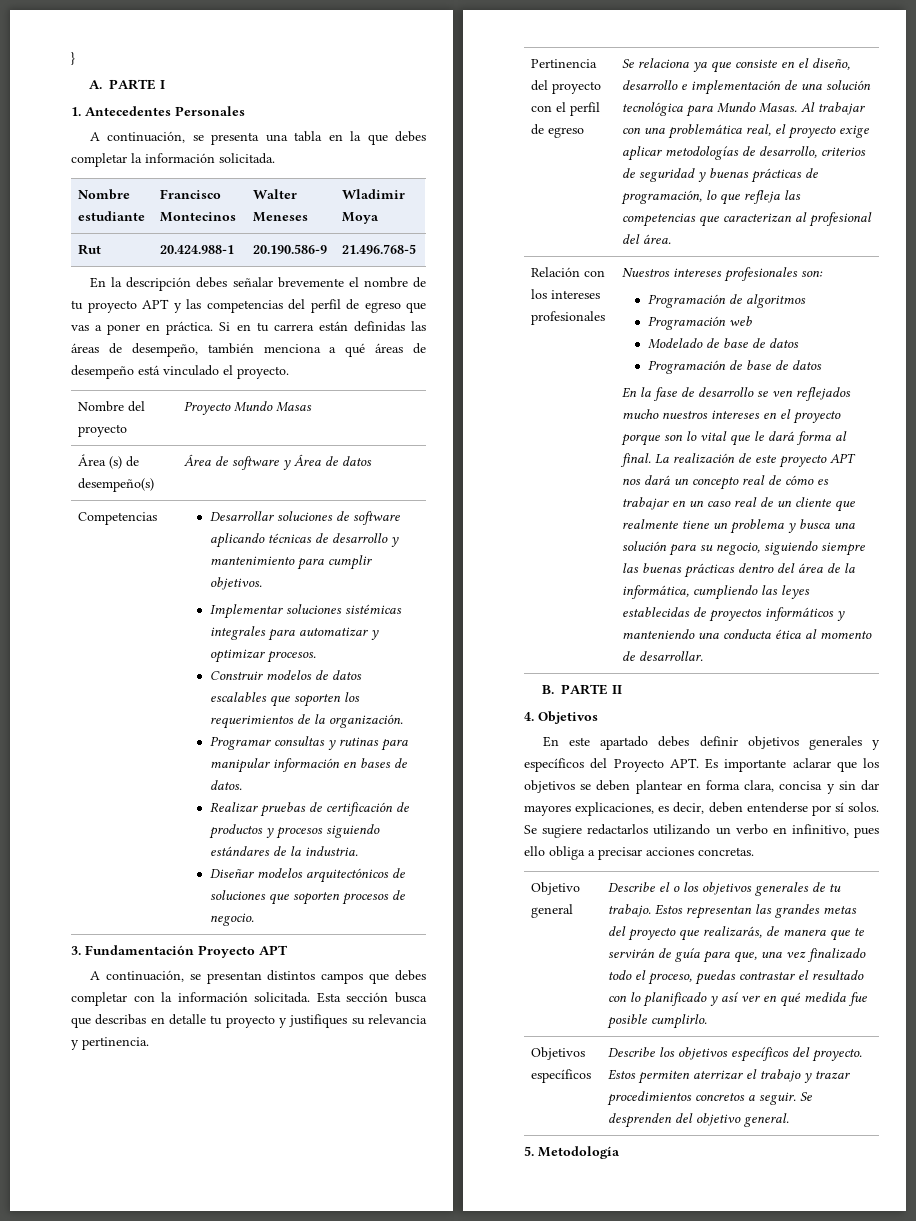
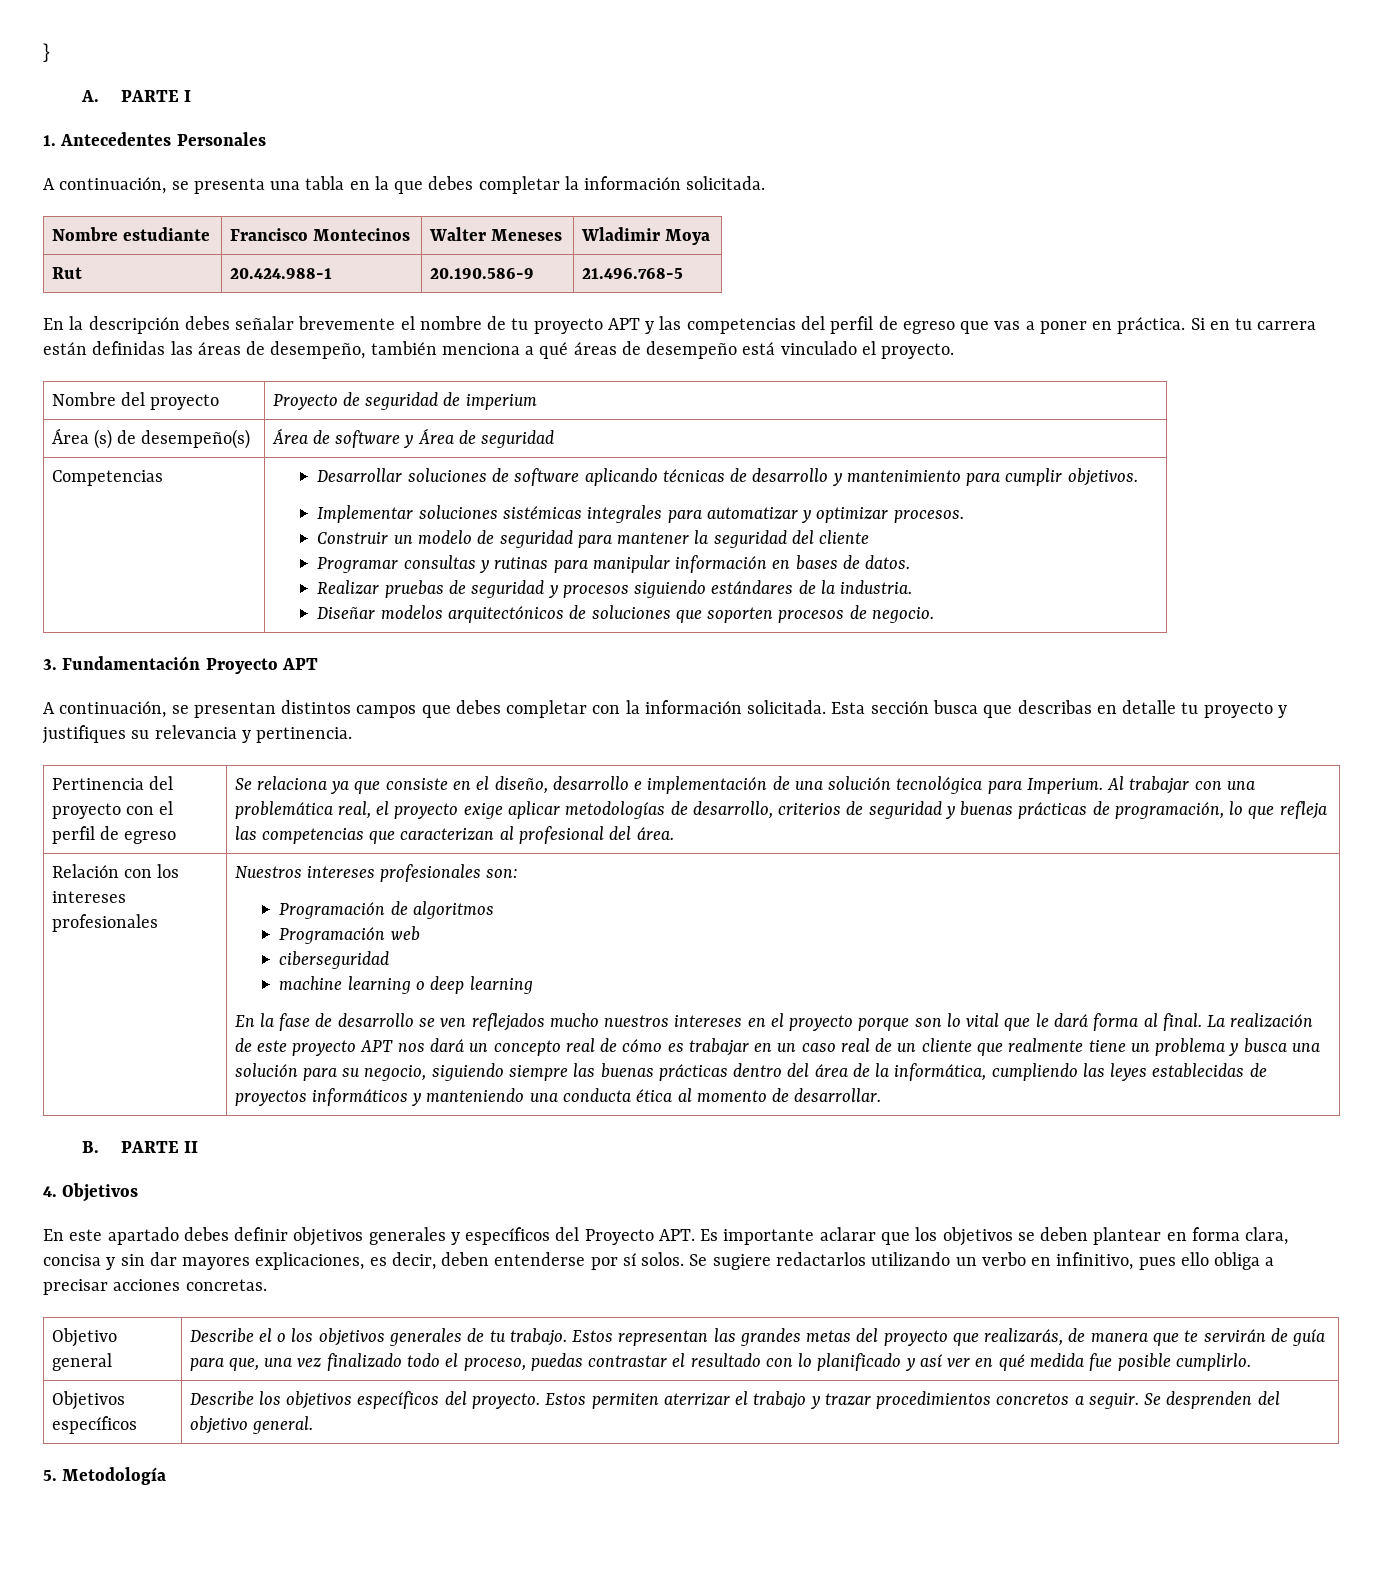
[233,401,312,412] Mundo Masas -> [342,392,537,410] de seguridad de imperium
[341,456,372,466] datos -> [481,430,555,448] seguridad
[265,670,362,680] [209,692,360,707] [209,714,403,729] modelos de datos escalables que soporten los requerimientos de la organización. -> [393,530,870,548] un modelo de seguridad para mantener la seguridad del cliente
[325,802,409,816] [208,824,263,839] certificación de productos -> [471,580,545,598] seguridad
[716,102,797,113] Mundo Masas. -> [1026,778,1103,794] Imperium.
[647,338,799,349] [647,360,822,374] Modelado de base de datos // Programación de base de datos -> [279,951,390,969] [279,976,533,994] ciberseguridad // machine learning o deep learning

